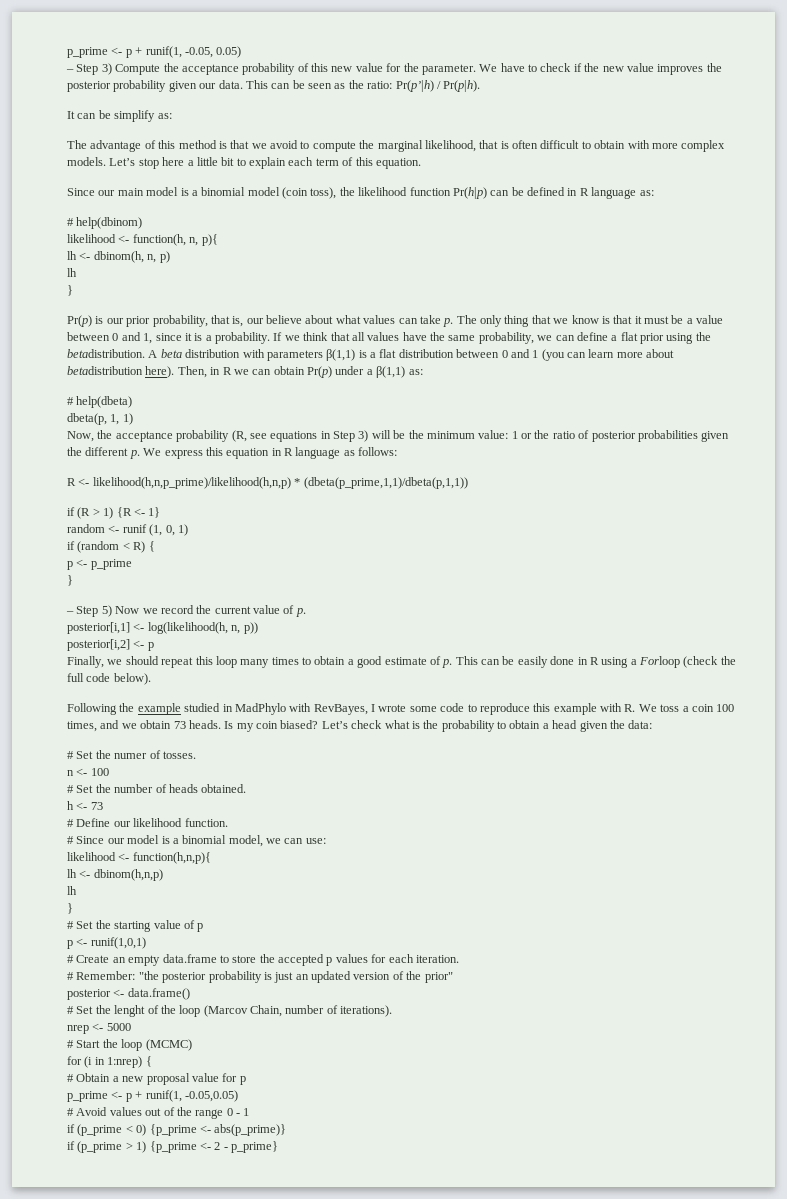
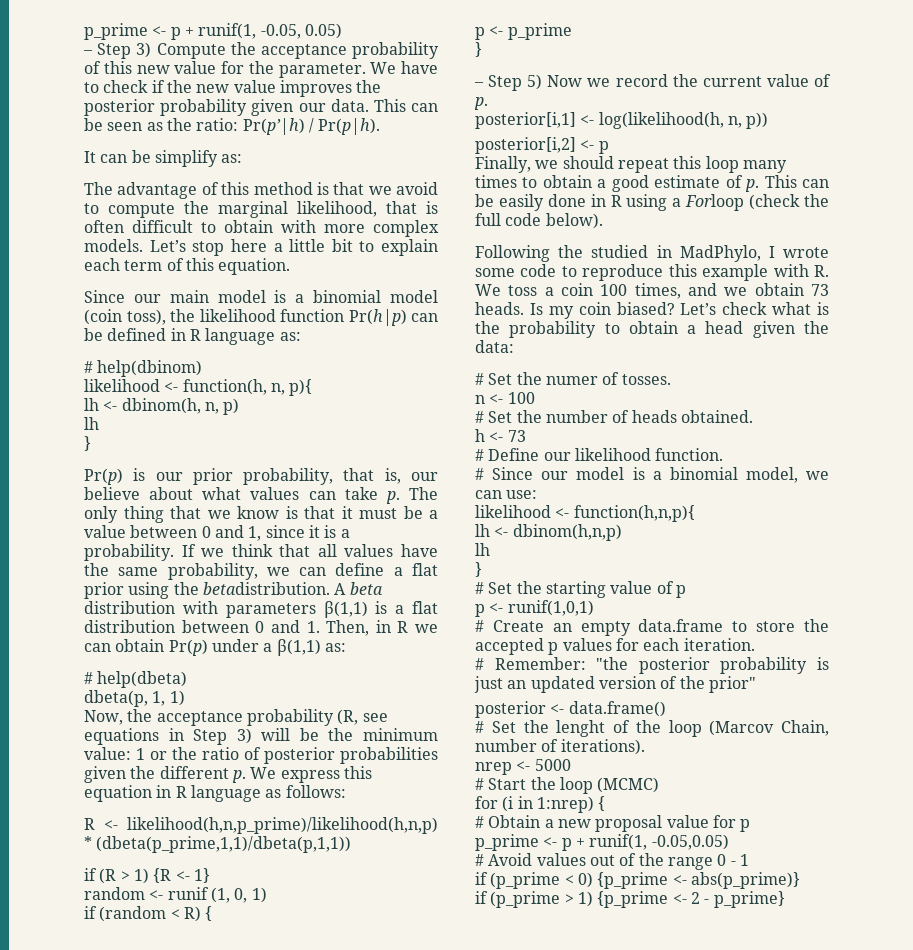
[532,349,675,361] [67,366,175,378] 1 (you can learn more about betadistribution here). -> [306,621,320,633] 1.
[137,703,181,715] example -> (584, 251) none
[234,703,368,715] MadPhylo with RevBayes, -> [679,245,761,262] MadPhylo,

